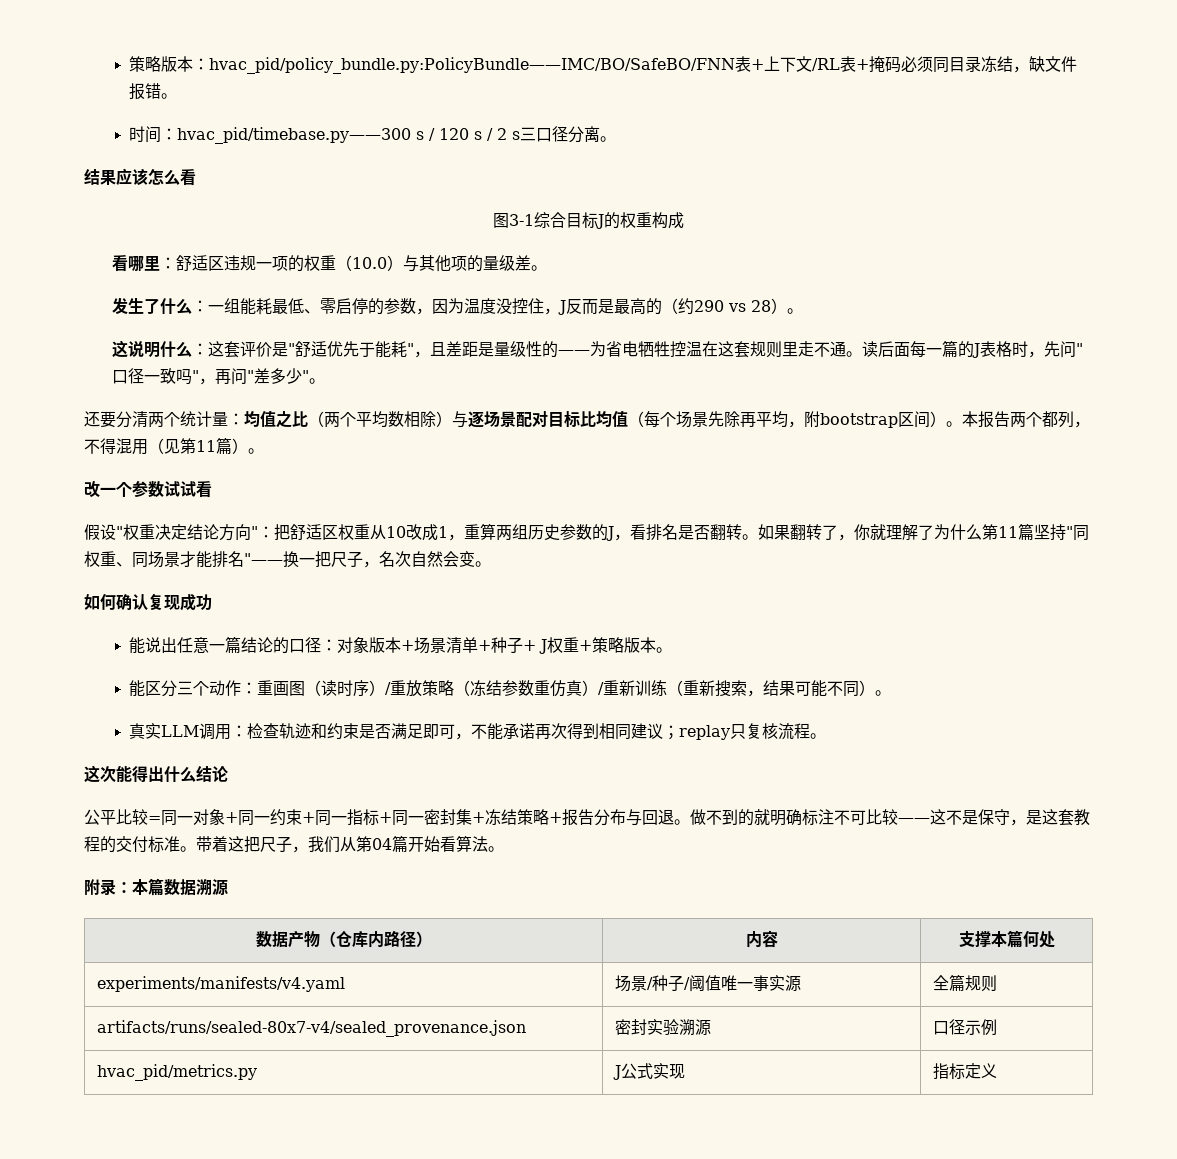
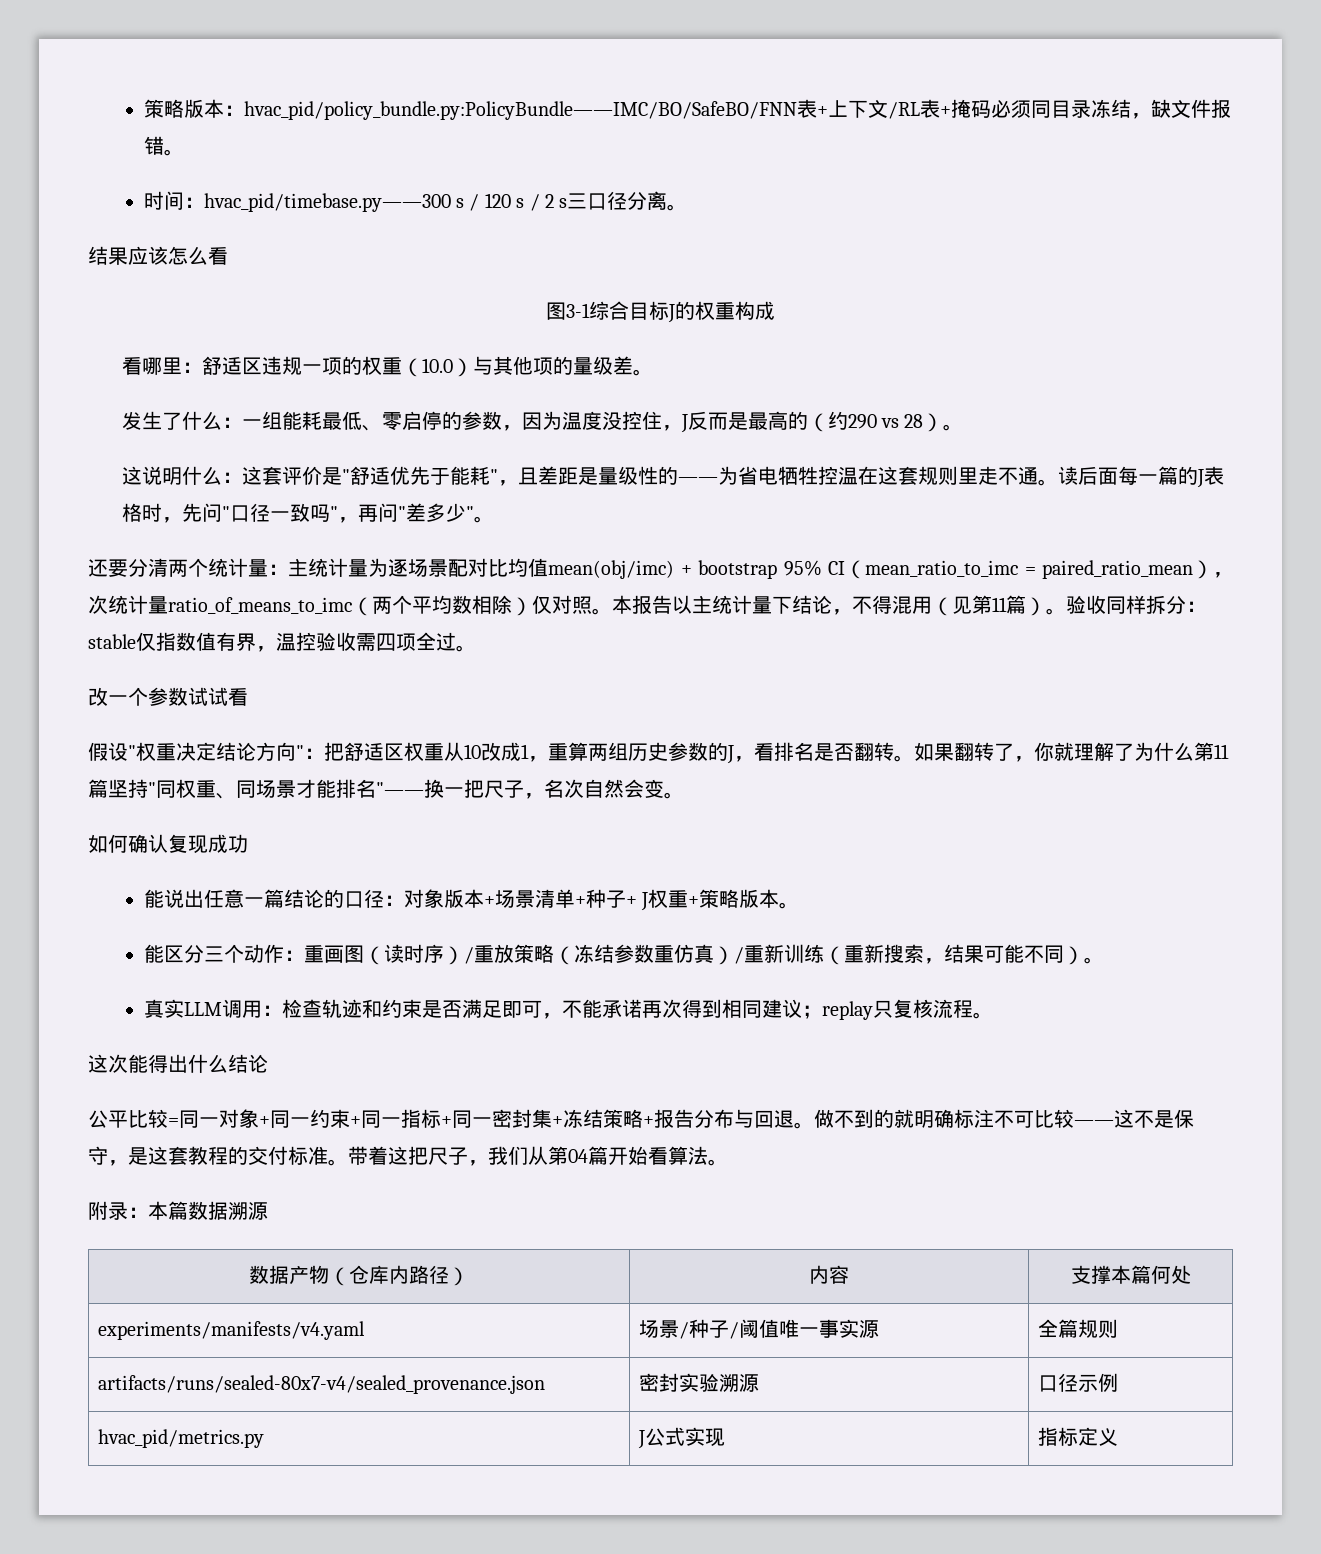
[244,411,308,428] 均值之比 -> [288,558,1233,579] [88,595,352,614] 主统计量为逐场景配对比均值mean(obj/imc) + bootstrap 95% CI（mean_ratio_to_imc = paired_ratio_mean），次统计量ratio_of_means_to_imc
[452,411,1074,428] 与逐场景配对目标比均值（每个场景先除再平均，附bootstrap区间）。本报告两个都列 -> [532,595,832,615] 仅对照。本报告以主统计量下结论
(264, 451) none -> [1066,595,1206,614] [88,632,476,652] 验收同样拆分：stable仅指数值有界，温控验收需四项全过。

